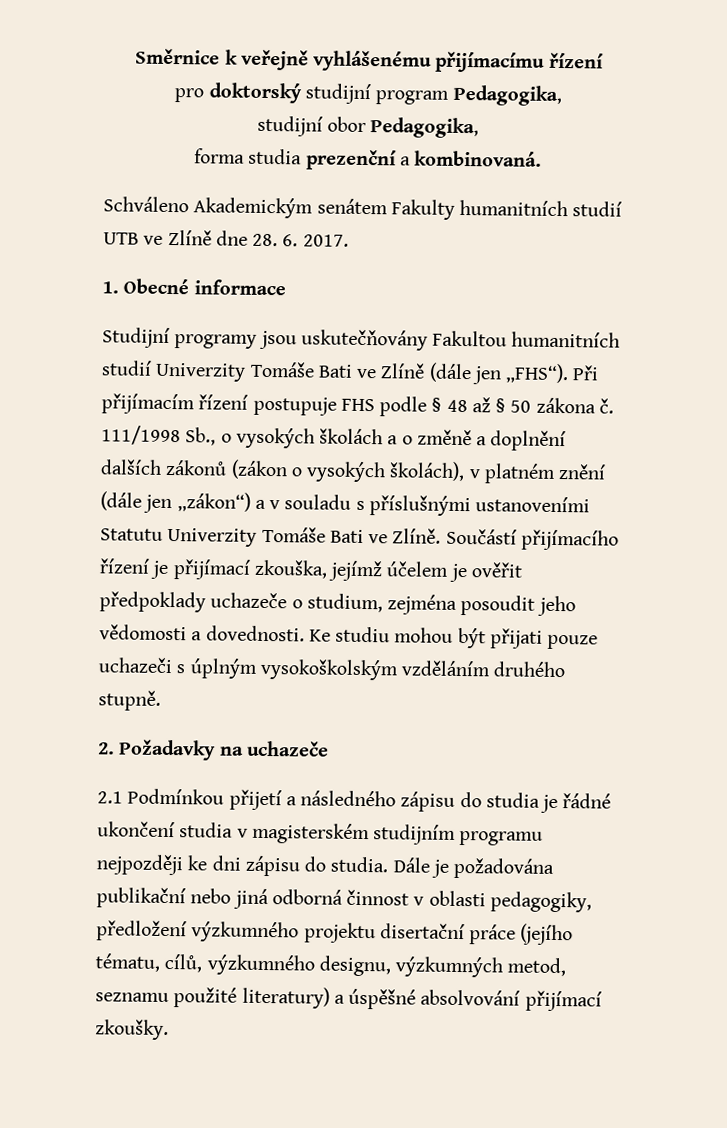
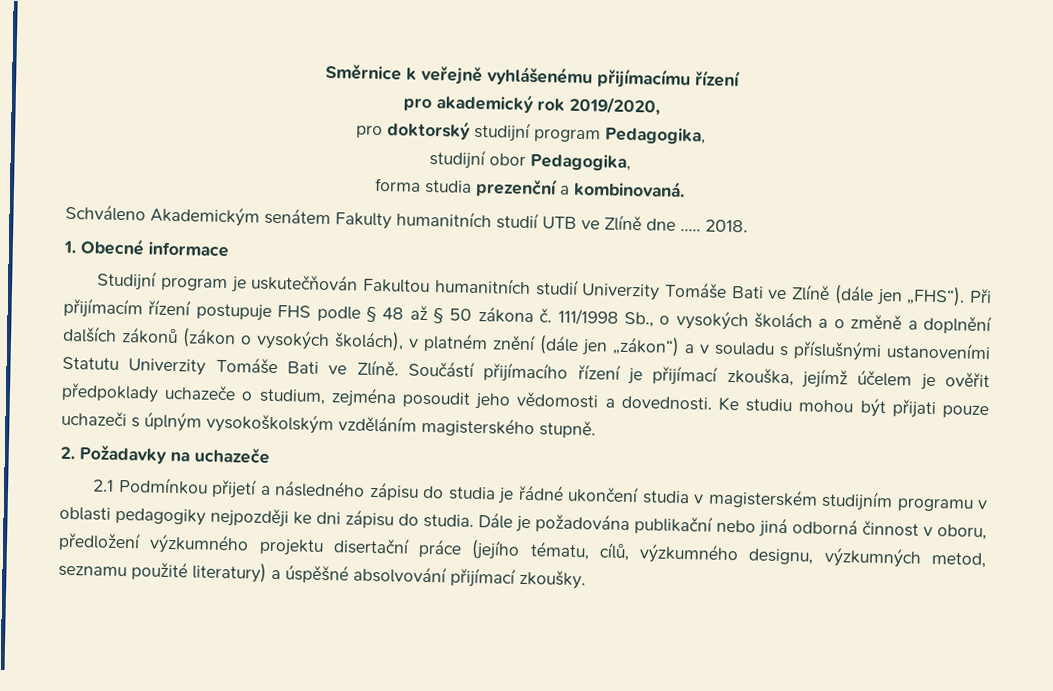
(604, 60) none -> [402,93,660,116] // pro akademický rok 2019/2020,
[252,233,349,247] 28. 6. 2017. -> [680,219,748,233] ….. 2018.
[174,329,428,351] programy jsou uskutečňovány -> [161,273,359,293] program je uskutečňován
[493,661,567,678] druhého -> [421,416,535,438] magisterského
(544, 838) none -> [976,499,988,510] [59,506,206,526] v oblasti pedagogiky
[428,890,592,913] oblasti pedagogiky, -> [937,524,987,541] oboru,

